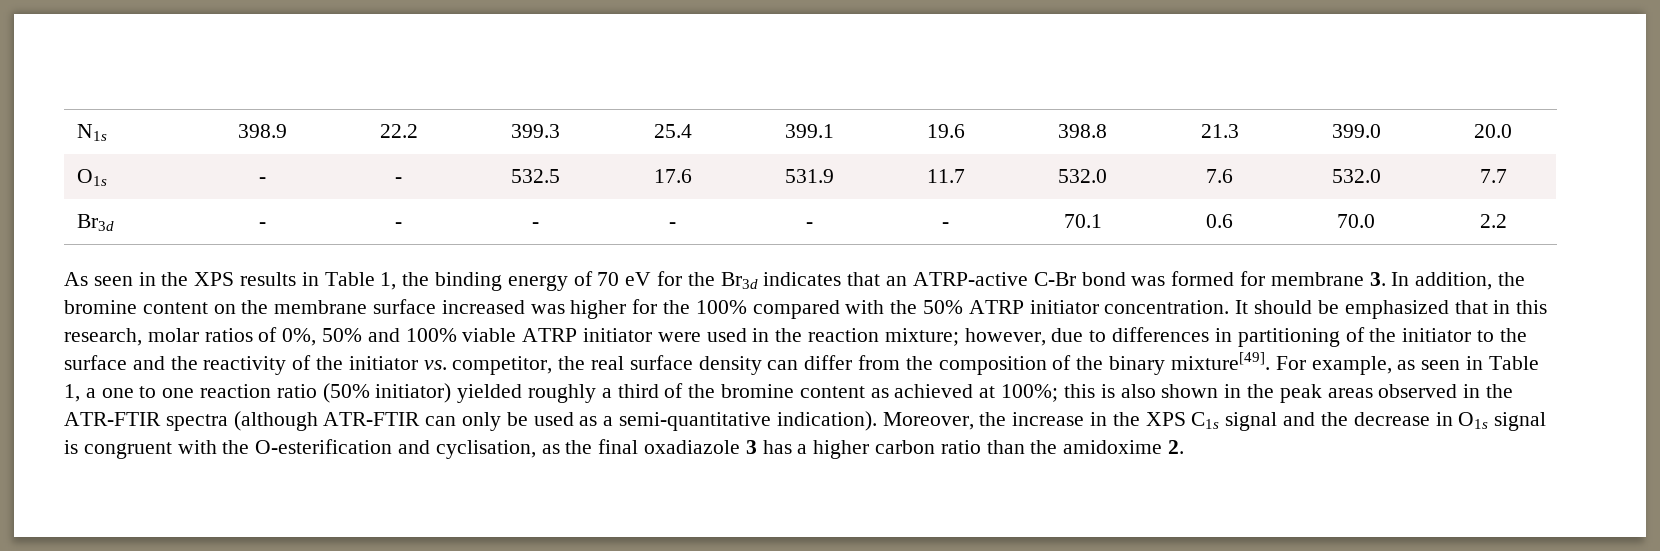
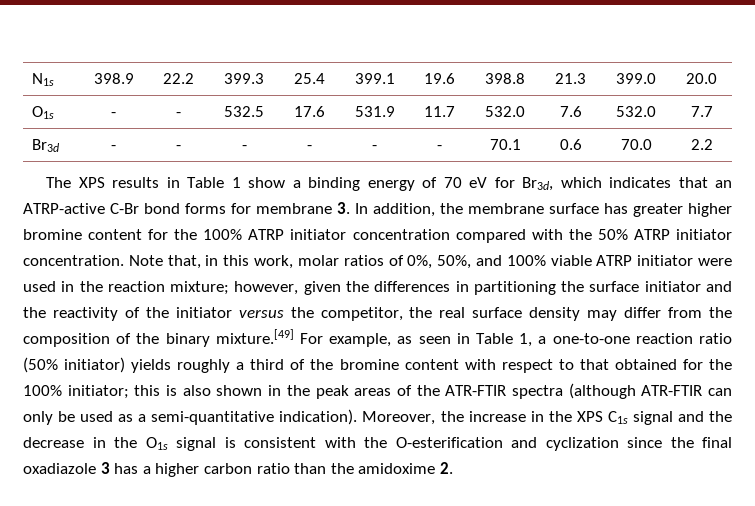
[64,272,189,286] As seen in the -> [46,177,72,188] The
[380,272,430,290] 1, the -> [231,177,301,188] 1 show a
[687,272,758,289] the Br3d -> [522,177,602,191] Br3d, which
[1131,271,1235,286] was formed -> [185,203,226,214] forms
[64,299,747,319] bromine content on the membrane surface increased was higher for the 100% -> [468,203,732,217] [23,229,450,240] membrane surface has greater higher bromine content for the 100% ATRP initiator concentration
[1235,300,1488,319] It should be emphasized that -> [128,255,201,269] Note that,
[64,328,142,346] research, -> [254,255,294,269] work,
[322,328,363,342] 50% -> [437,255,472,269] 50%,
[1051,328,1107,342] due to -> [303,281,369,295] given the
[1345,327,1494,342] of the initiator to -> (556, 288) none
(127, 362) none -> [644,281,701,292] initiator
[423,360,447,370] vs. -> [238,307,314,318] versus the
[767,360,799,370] can -> [587,310,618,321] may
[1170,352,1270,370] mixture[49]. -> [215,329,294,344] mixture.[49]
[101,386,195,398] one to one -> [552,333,630,344] one-to-one
[457,384,523,403] yielded -> [131,359,172,373] yields
[870,384,1059,402] as achieved at 100%; -> [464,359,732,373] [23,385,129,399] with respect to that obtained for the 100% initiator;
[1378,384,1481,398] observed in -> [396,385,412,396] of
(1453, 419) none -> [114,437,137,448] the
[83,442,172,459] congruent -> [244,437,316,448] consistent
[435,440,560,459] cyclisation, as -> [545,437,662,451] cyclization since

